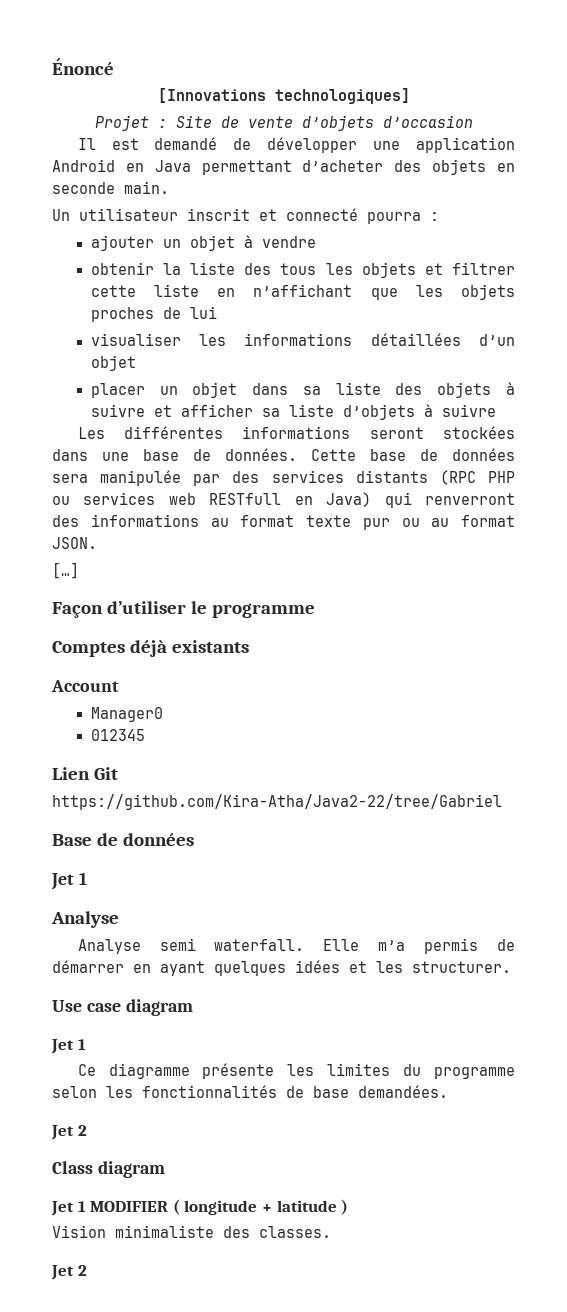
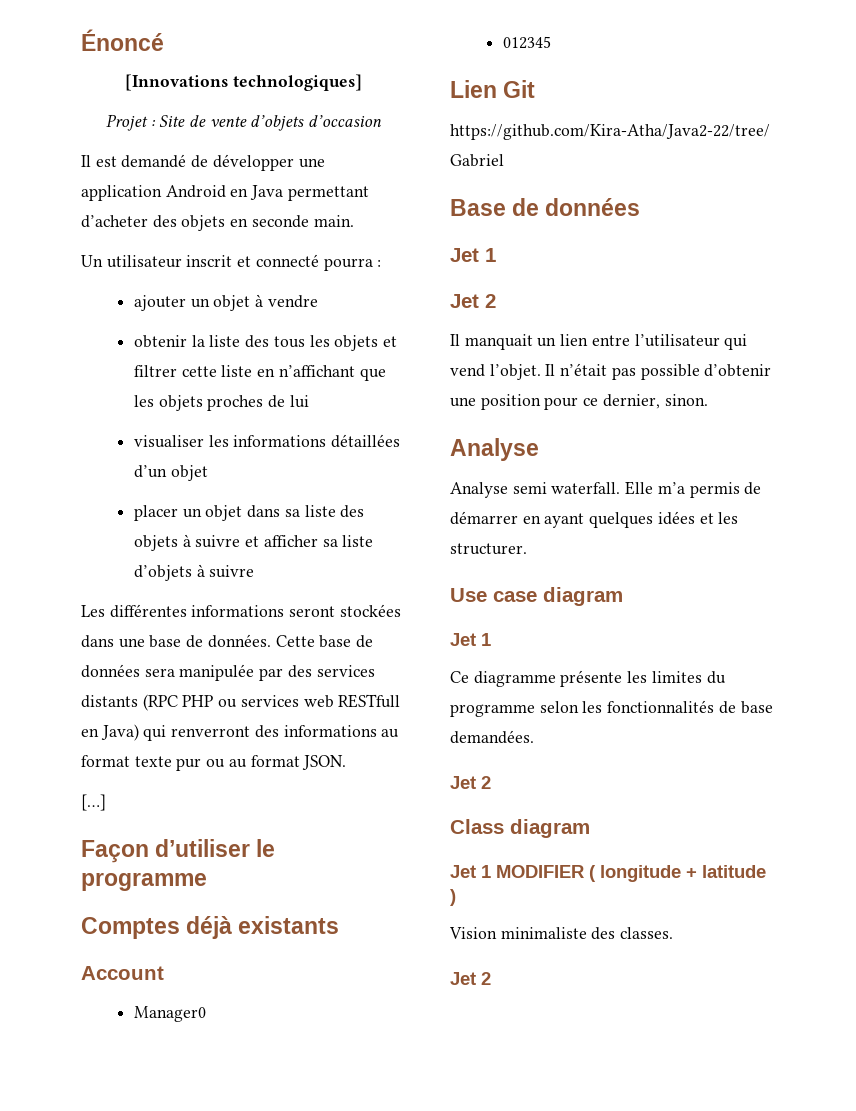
(87, 878) none -> [450,294,496,308] [450,334,748,350] [450,363,772,380] [450,394,708,410] // Jet 2 // Il manquait un lien entre l’utilisateur qui vend l’objet. Il n’était pas possible d’obtenir une position pour ce dernier, sinon.

